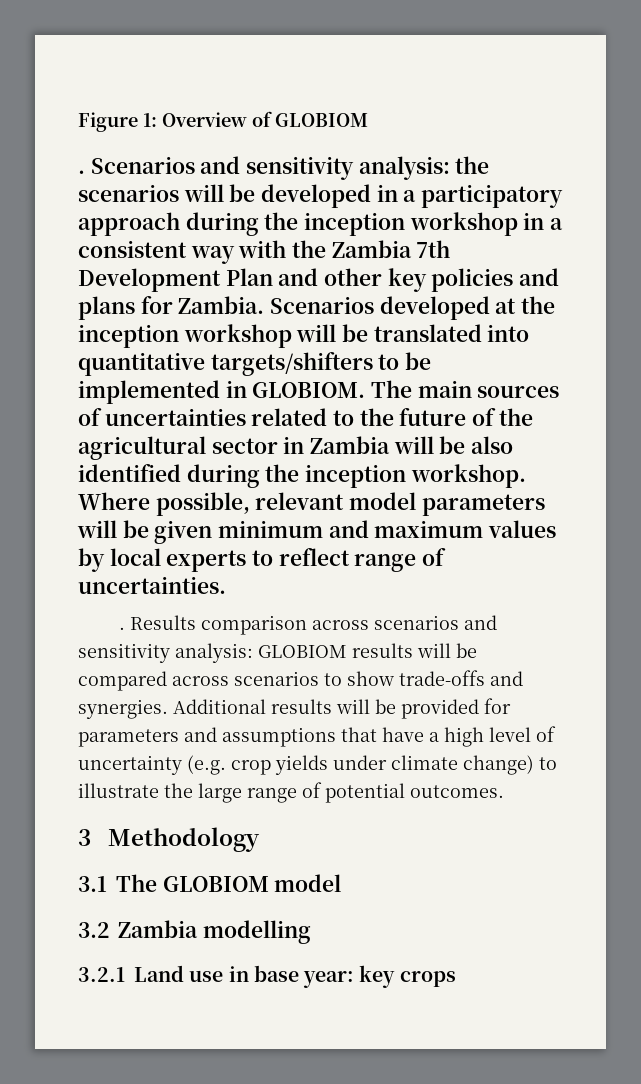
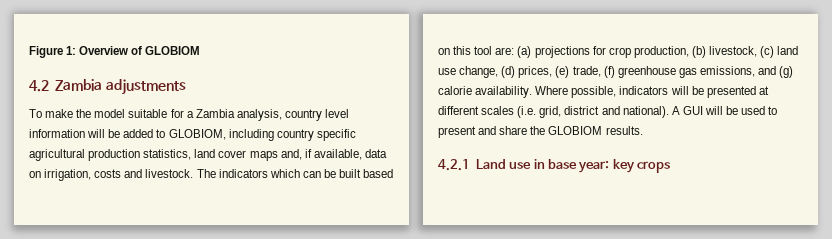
[78,156,490,180] [78,184,564,208] [78,212,564,236] [78,240,451,264] [78,268,560,292] [78,296,556,320] [78,324,530,348] [78,352,432,376] [78,380,560,404] [78,408,533,426] [78,436,514,460] [78,464,526,488] [78,492,545,516] [77,520,557,544] [78,548,447,572] [78,576,226,594] [118,615,497,635] [78,643,477,663] [78,670,523,691] [78,698,511,719] [78,726,556,747] [78,755,557,775] [78,782,504,803] [78,827,261,852] [78,874,342,892] [78,920,311,944] [78,967,125,982] . Scenarios and sensitivity analysis: the scenarios will be developed in a participatory approach during the inception workshop in a consistent way with the Zambia 7th Development Plan and other key policies and plans for Zambia. Scenarios developed at the inception workshop will be translated into quantitative targets/shifters to be implemented in GLOBIOM. The main sources of uncertainties related to the future of the agricultural sector in Zambia will be also identified during the inception workshop. Where possible, relevant model parameters will be given minimum and maximum values by local experts to reflect range of uncertainties. // . Results comparison across scenarios and sensitivity analysis: GLOBIOM results will be compared across scenarios to show trade-offs and synergies. Additional results will be provided for parameters and assumptions that have a high level of uncertainty (e.g. crop yields under climate change) to illustrate the large range of potential outcomes. // 3 Methodology // 3.1 The GLOBIOM model // 3.2 Zambia modelling // 3.2.1 -> [29,79,186,95] [29,109,350,121] [29,129,356,141] [29,149,387,161] [29,169,394,181] [438,46,799,58] [438,66,794,78] [438,86,769,98] [438,106,778,118] [438,126,643,138] [438,159,470,171] 4.2 Zambia adjustments // To make the model suitable for a Zambia analysis, country level information will be added to GLOBIOM, including country specific agricultural production statistics, land cover maps and, if available, data on irrigation, costs and livestock. The indicators which can be built based on this tool are: (a) projections for crop production, (b) livestock, (c) land use change, (d) prices, (e) trade, (f) greenhouse gas emissions, and (g) calorie availability. Where possible, indicators will be presented at different scales (i.e. grid, district and national). A GUI will be used to present and share the GLOBIOM results. // 4.2.1

